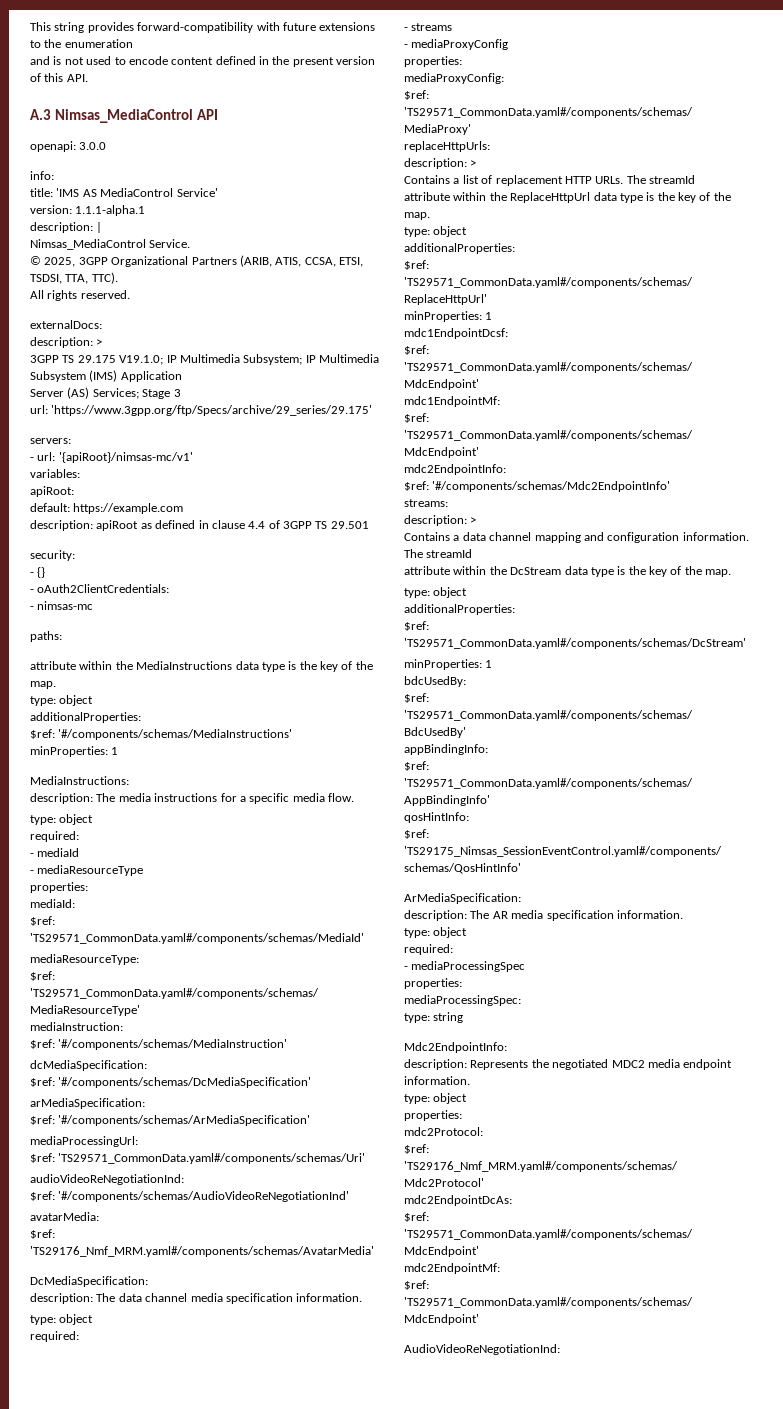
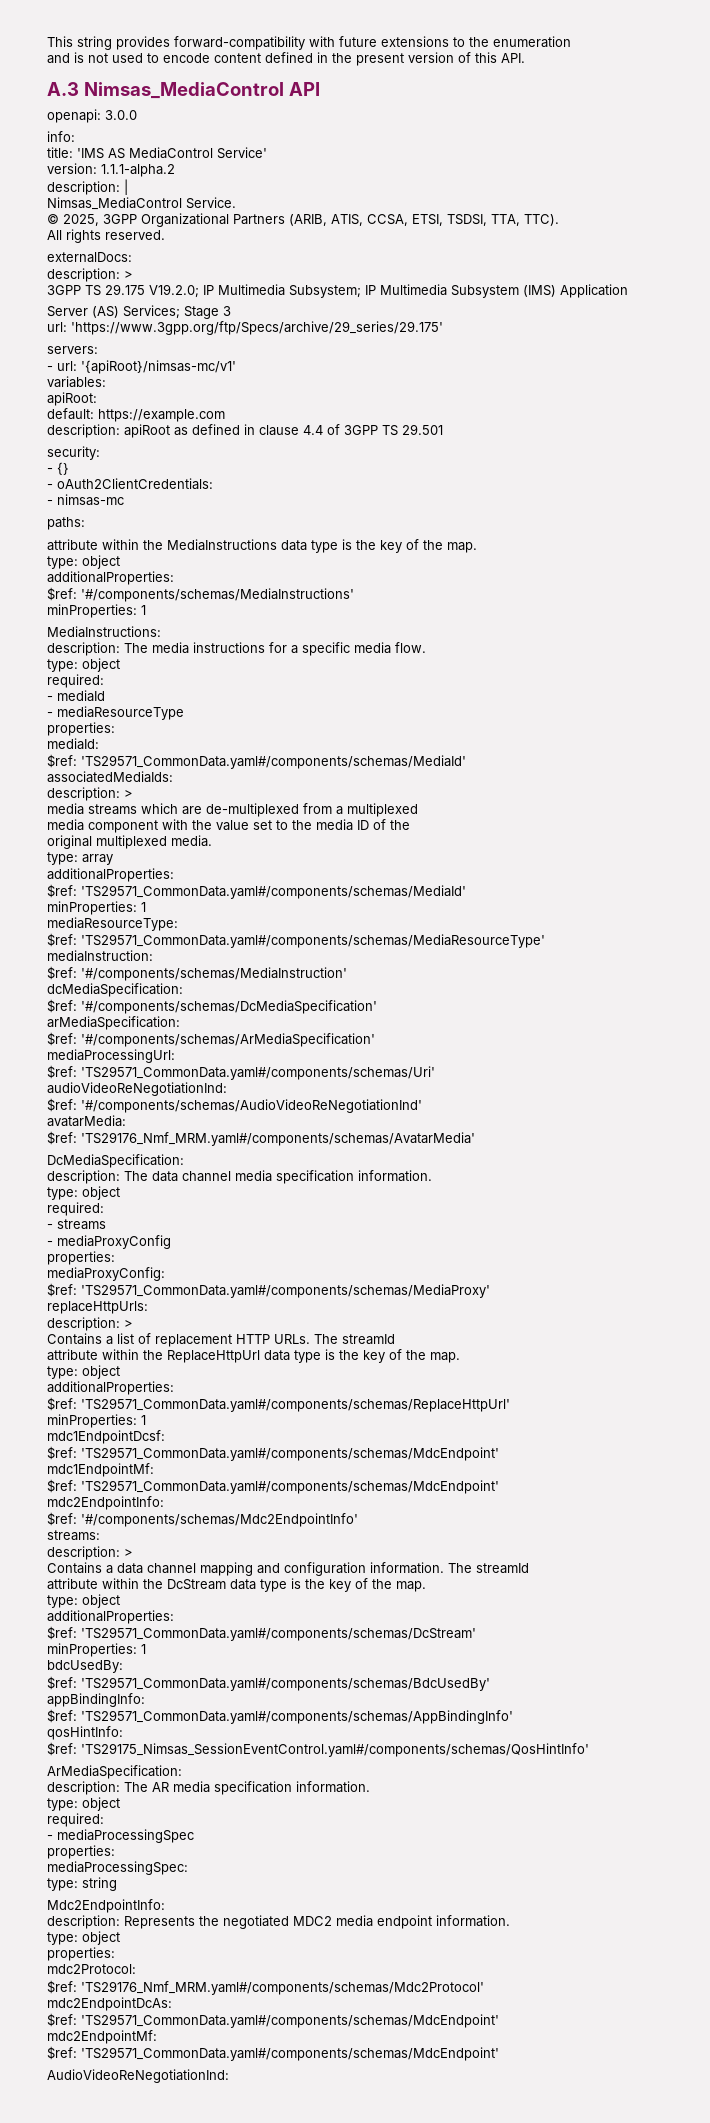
[75,205,146,216] 1.1.1-alpha.1 -> [101,164,175,177] 1.1.1-alpha.2
[119,355,164,365] V19.1.0; -> [149,284,199,298] V19.2.0;
(364, 938) none -> [47,771,173,783] [47,787,133,801] [47,803,418,817] [47,819,410,833] [47,835,212,849] [47,852,113,865] [47,868,174,882] [47,884,466,899] [47,901,146,915] // associatedMediaIds: // description: > // media streams which are de-multiplexed from a multiplexed // media component with the value set to the media ID of the // original multiplexed media. // type: array // additionalProperties: // $ref: 'TS29571_CommonData.yaml#/components/schemas/MediaId' // minProperties: 1

